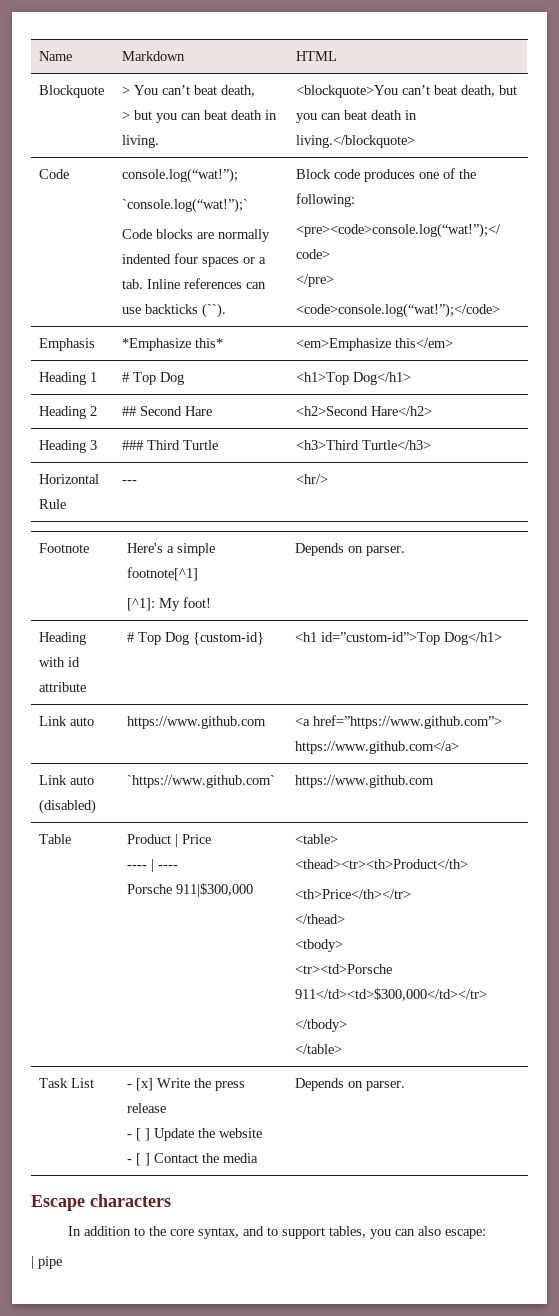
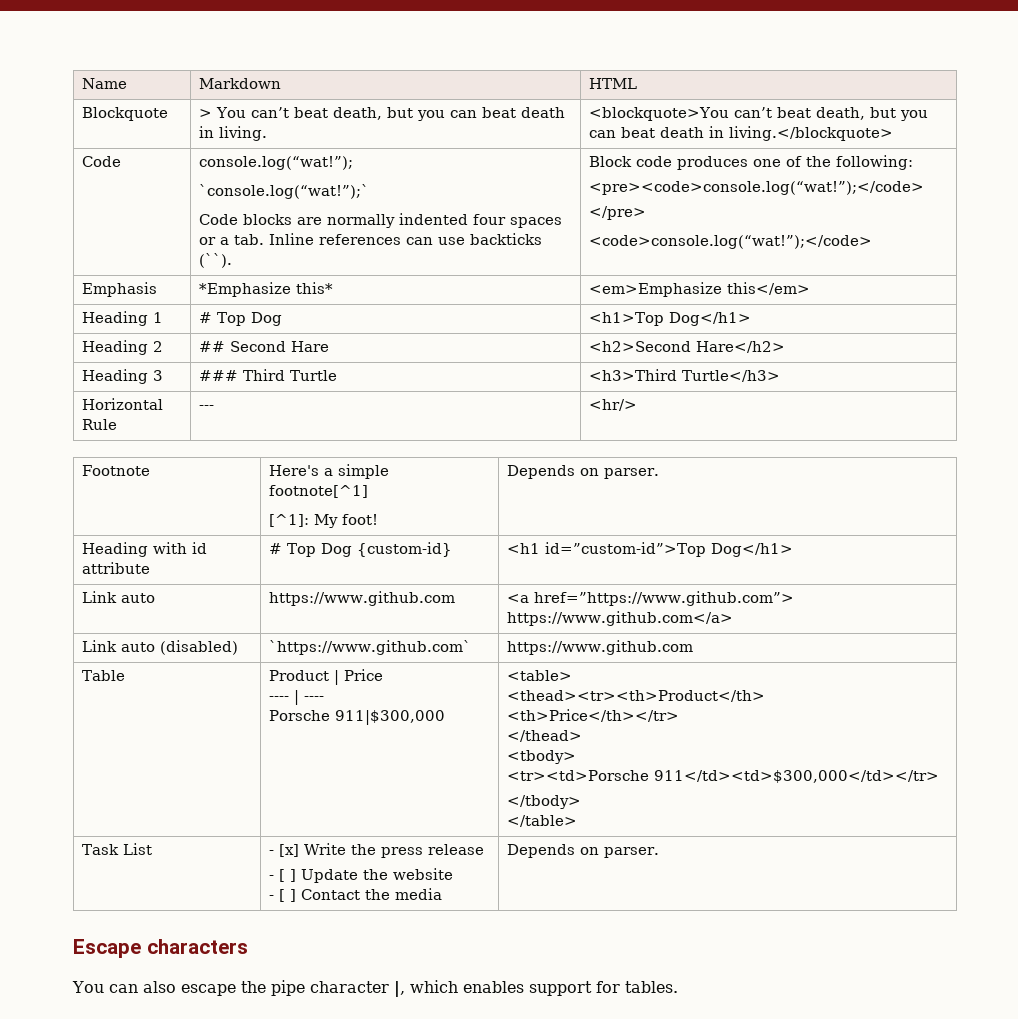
[121,111,130,120] // > -> (383, 113) none
[68,1226,487,1239] [31,1256,62,1269] In addition to the core syntax, and to support tables, you can also escape: // | pipe -> [72,980,678,997] You can also escape the pipe character |, which enables support for tables.

